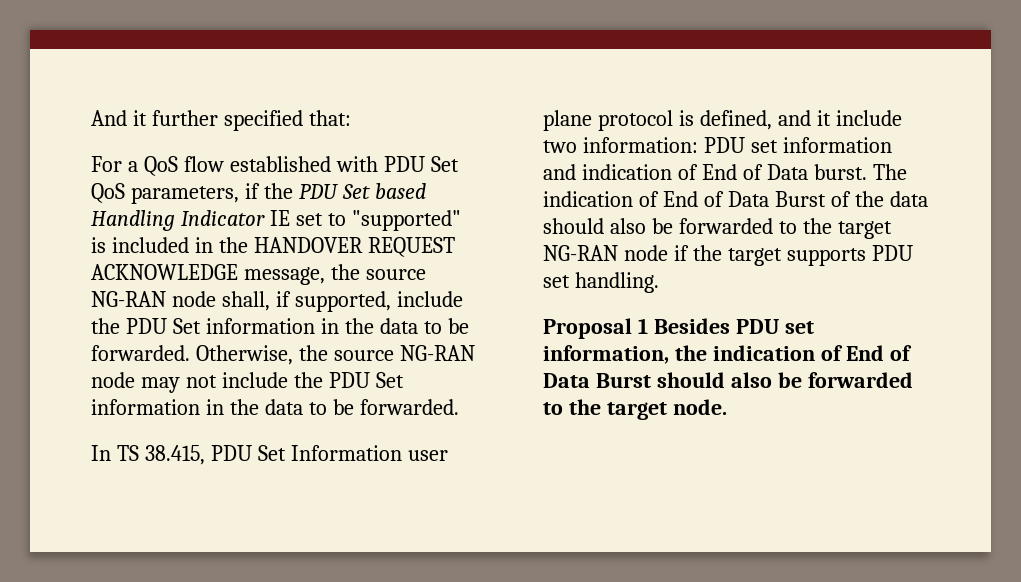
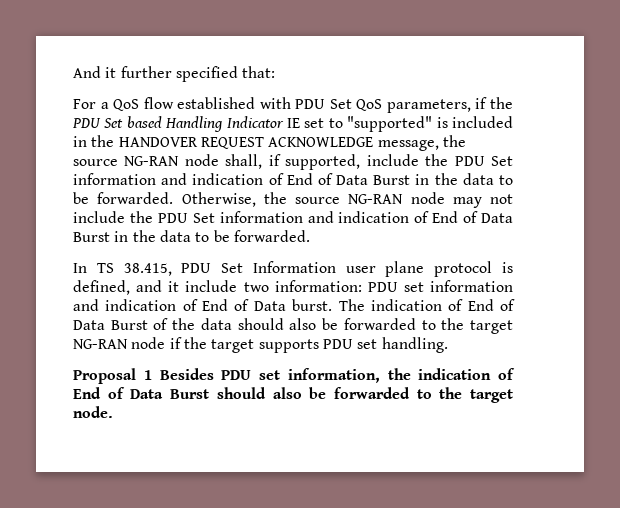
(315, 326) none -> [161,173,411,185] and indication of End of Data Burst
(200, 407) none -> [307,211,513,223] [73,232,110,242] and indication of End of Data Burst

